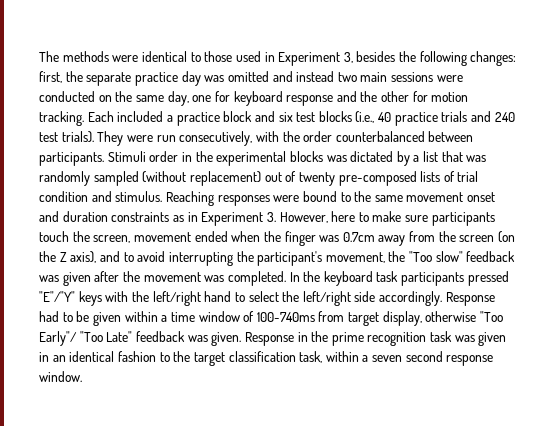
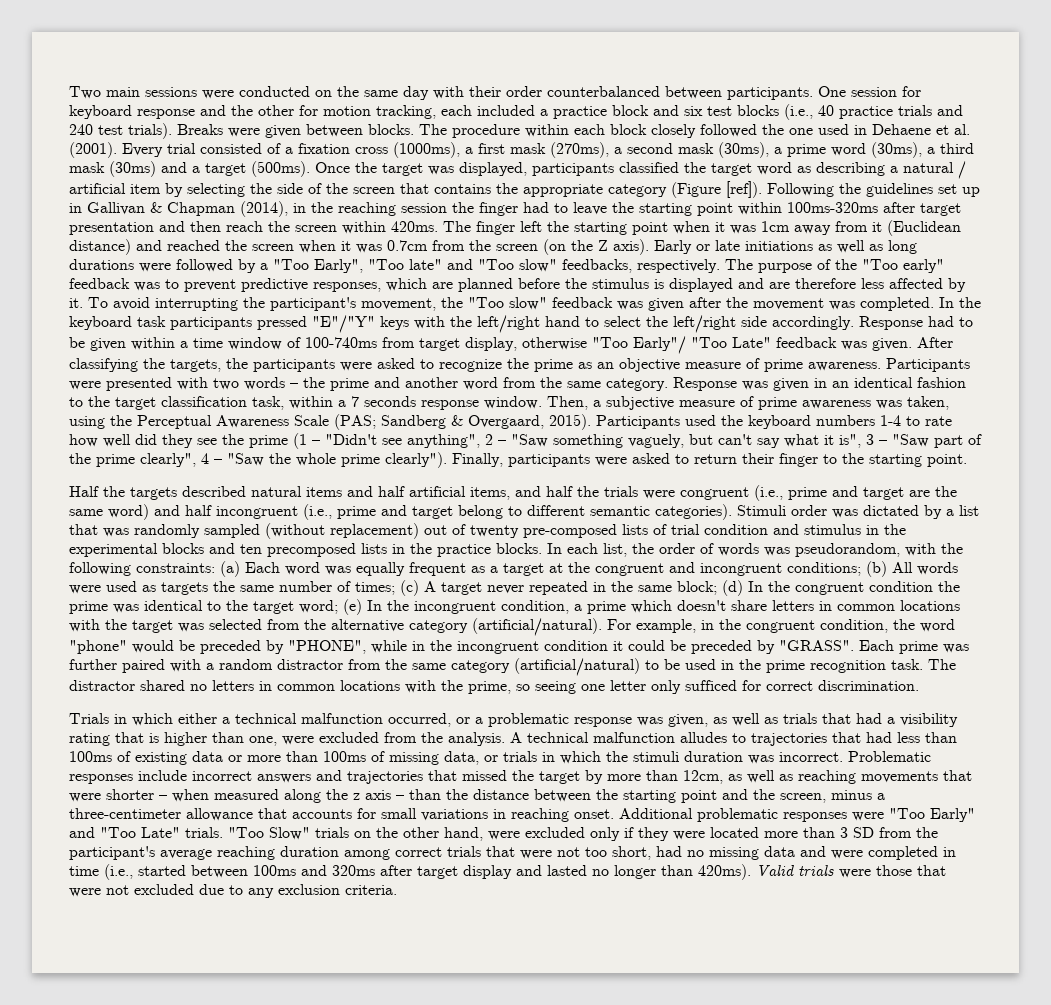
[39,51,517,66] [39,71,357,86] The methods were identical to those used in Experiment 3, besides the following changes: first, the separate practice day was omitted and instead two -> [69,86,101,99] Two
[167,91,212,106] day, one -> [403,86,897,100] day with their order counterbalanced between participants. One session
[39,111,114,126] tracking. Each -> [376,105,472,119] tracking, each
[97,131,474,146] [39,151,487,166] [39,171,479,186] [39,191,496,206] [39,211,495,226] [39,231,316,246] They were run consecutively, with the order counterbalanced between participants. Stimuli order in the experimental blocks was dictated by a list that was randomly sampled (without replacement) out of twenty pre-composed lists of trial condition and stimulus. Reaching responses were bound to the same movement onset and duration constraints as in Experiment 3. However, here to make sure participants touch the screen, movement ended when the finger -> [177,124,970,138] [69,142,974,158] [69,161,966,179] [69,181,980,198] [69,201,961,217] [69,220,961,236] [69,239,351,255] Breaks were given between blocks. The procedure within each block closely followed the one used in Dehaene et al. (2001). Every trial consisted of a fixation cross (1000ms), a first mask (270ms), a second mask (30ms), a prime word (30ms), a third mask (30ms) and a target (500ms). Once the target was displayed, participants classified the target word as describing a natural / artificial item by selecting the side of the screen that contains the appropriate category (Figure [ref]). Following the guidelines set up in Gallivan & Chapman (2014), in the reaching session the finger had to leave the starting point within 100ms-320ms after target presentation and then reach the screen within 420ms. The finger left the starting point when it was 1cm away from it (Euclidean distance) and reached the screen when it
[378,235,406,246] away -> (428, 245) none
[70,251,134,263] axis), and to -> [613,239,917,255] [69,259,944,273] [69,278,966,292] [69,297,108,308] axis). Early or late initiations as well as long durations were followed by a "Too Early", "Too late" and "Too slow" feedbacks, respectively. The purpose of the "Too early" feedback was to prevent predictive responses, which are planned before the stimulus is displayed and are therefore less affected by it. To
[244,331,453,346] Response in the prime recognition task -> [917,337,953,348] [69,358,970,372] [69,377,737,391] After classifying the targets, the participants were asked to recognize the prime as an objective measure of prime awareness. Participants were presented with two words – the prime and another word from the same category. Response
[372,351,494,366] [39,371,82,382] seven second response window. -> [351,396,949,410] [69,414,952,430] [69,433,982,449] [69,452,967,468] [69,485,957,501] [69,504,979,520] [69,523,906,539] [69,543,963,557] [69,561,958,577] [69,580,960,596] [69,599,960,615] [69,618,955,636] [69,640,969,654] [69,658,956,676] [69,680,919,694] [69,713,958,727] [69,732,957,746] [69,751,931,765] [69,770,972,784] [69,789,885,803] [69,808,975,822] [69,827,938,841] [69,846,956,860] [69,864,946,880] [69,884,397,898] 7 seconds response window. Then, a subjective measure of prime awareness was taken, using the Perceptual Awareness Scale (PAS; Sandberg & Overgaard, 2015). Participants used the keyboard numbers 1-4 to rate how well did they see the prime (1 – "Didn't see anything", 2 – "Saw something vaguely, but can't say what it is", 3 – "Saw part of the prime clearly", 4 – "Saw the whole prime clearly"). Finally, participants were asked to return their finger to the starting point. // Half the targets described natural items and half artificial items, and half the trials were congruent (i.e., prime and target are the same word) and half incongruent (i.e., prime and target belong to different semantic categories). Stimuli order was dictated by a list that was randomly sampled (without replacement) out of twenty pre-composed lists of trial condition and stimulus in the experimental blocks and ten precomposed lists in the practice blocks. In each list, the order of words was pseudorandom, with the following constraints: (a) Each word was equally frequent as a target at the congruent and incongruent conditions; (b) All words were used as targets the same number of times; (c) A target never repeated in the same block; (d) In the congruent condition the prime was identical to the target word; (e) In the incongruent condition, a prime which doesn't share letters in common locations with the target was selected from the alternative category (artificial/natural). For example, in the congruent condition, the word "phone" would be preceded by "PHONE", while in the incongruent condition it could be preceded by "GRASS". Each prime was further paired with a random distractor from the same category (artificial/natural) to be used in the prime recognition task. The distractor shared no letters in common locations with the prime, so seeing one letter only sufficed for correct discrimination. // Trials in which either a technical malfunction occurred, or a problematic response was given, as well as trials that had a visibility rating that is higher than one, were excluded from the analysis. A technical malfunction alludes to trajectories that had less than 100ms of existing data or more than 100ms of missing data, or trials in which the stimuli duration was incorrect. Problematic responses include incorrect answers and trajectories that missed the target by more than 12cm, as well as reaching movements that were shorter – when measured along the z axis – than the distance between the starting point and the screen, minus a three-centimeter allowance that accounts for small variations in reaching onset. Additional problematic responses were "Too Early" and "Too Late" trials. "Too Slow" trials on the other hand, were excluded only if they were located more than 3 SD from the participant's average reaching duration among correct trials that were not too short, had no missing data and were completed in time (i.e., started between 100ms and 320ms after target display and lasted no longer than 420ms). Valid trials were those that were not excluded due to any exclusion criteria.

